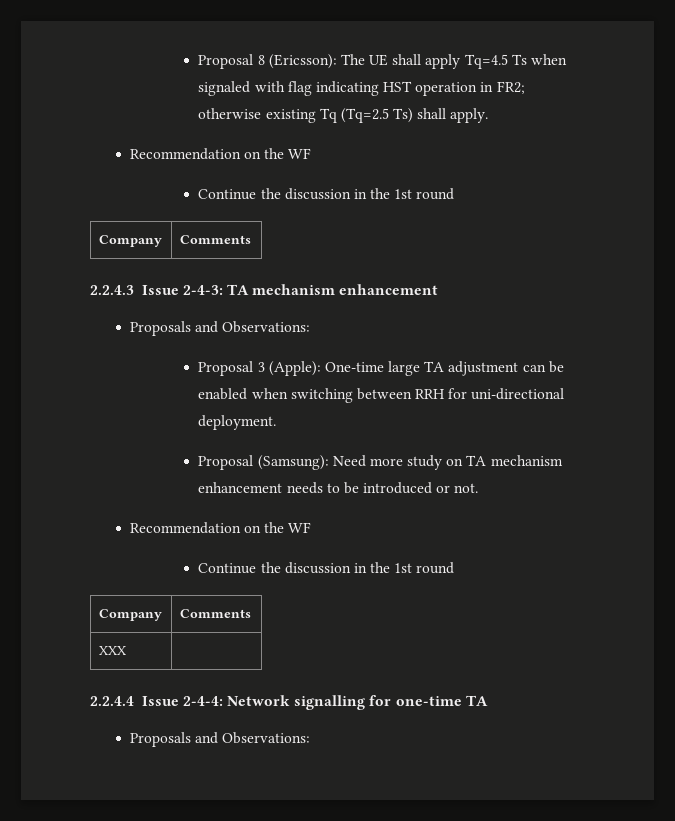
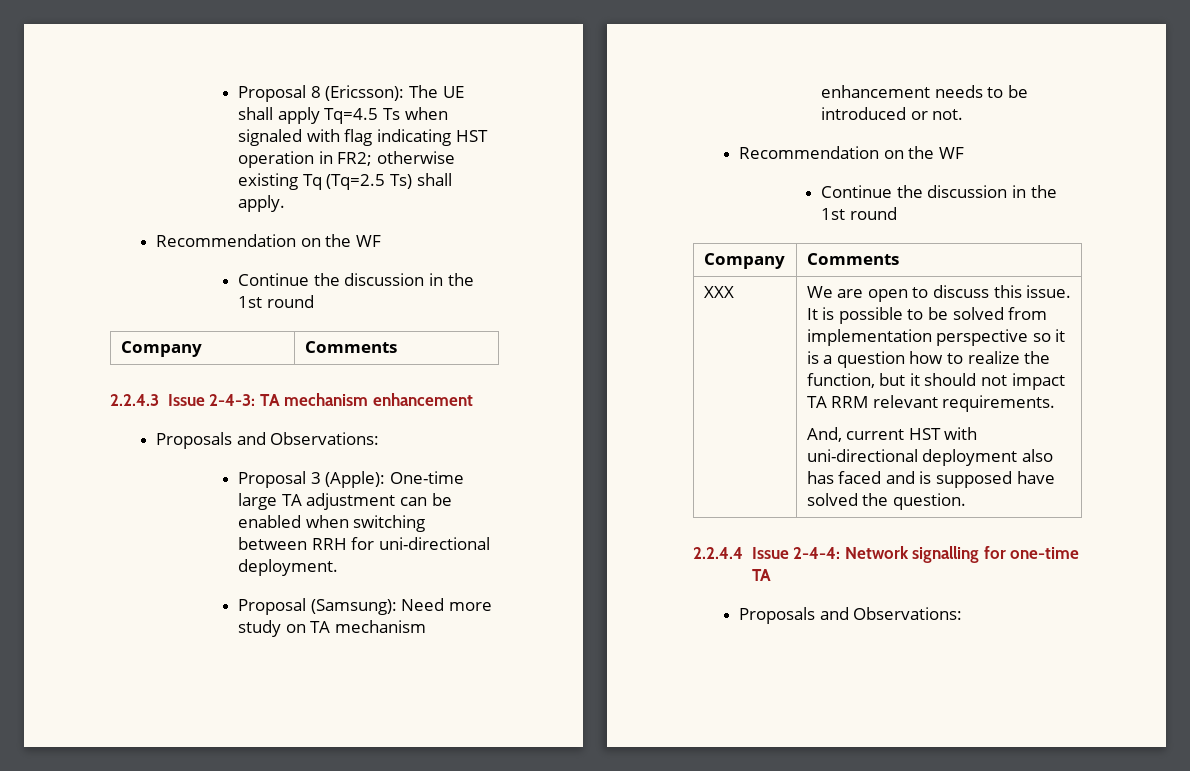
(127, 650) none -> [806,285,1072,302] [806,307,1048,324] [806,329,1066,346] [806,351,1051,368] [806,373,1065,390] [806,395,1056,412] [806,427,978,442] [806,449,1053,466] [806,471,1055,488] [806,493,966,510] We are open to discuss this issue. It is possible to be solved from implementation perspective so it is a question how to realize the function, but it should not impact TA RRM relevant requirements. // And, current HST with uni-directional deployment also has faced and is supposed have solved the question.

